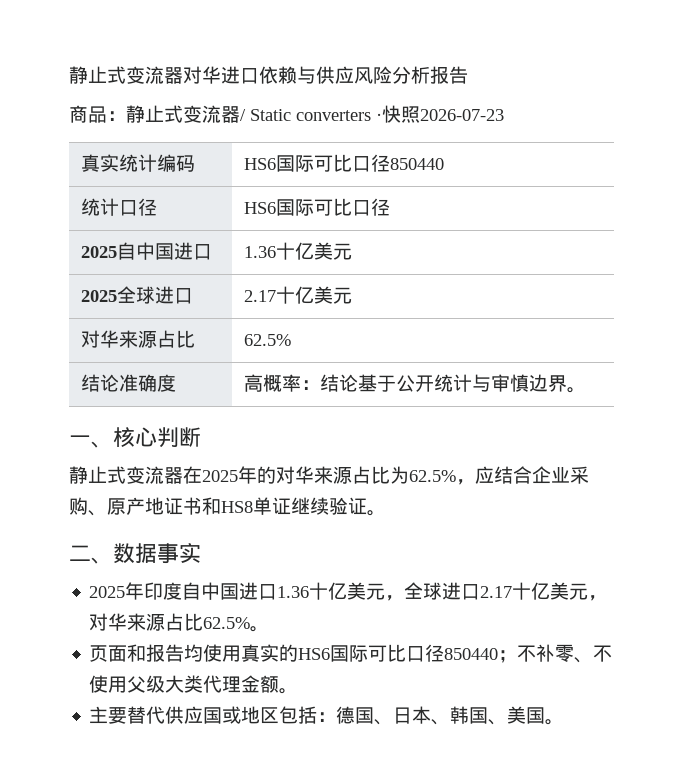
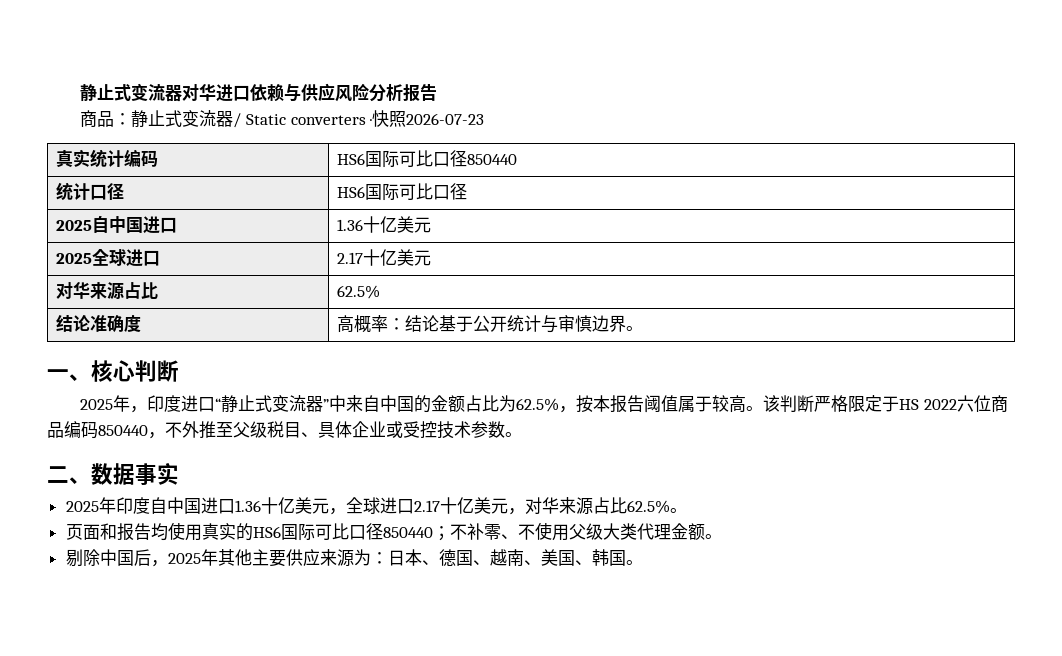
[69,466,589,485] [69,497,367,516] 静止式变流器在2025年的对华来源占比为62.5%，应结合企业采购、原产地证书和HS8单证继续验证 -> [80,395,1009,413] [47,421,505,439] 2025年，印度进口“静止式变流器”中来自中国的金额占比为62.5%，按本报告阈值属于较高。该判断严格限定于HS 2022六位商品编码850440，不外推至父级税目、具体企业或受控技术参数
[89,706,527,725] 主要替代供应国或地区包括：德国、日本、韩国、美 -> [65,549,609,567] 剔除中国后，2025年其他主要供应来源为：日本、德国、越南、美国、韩

